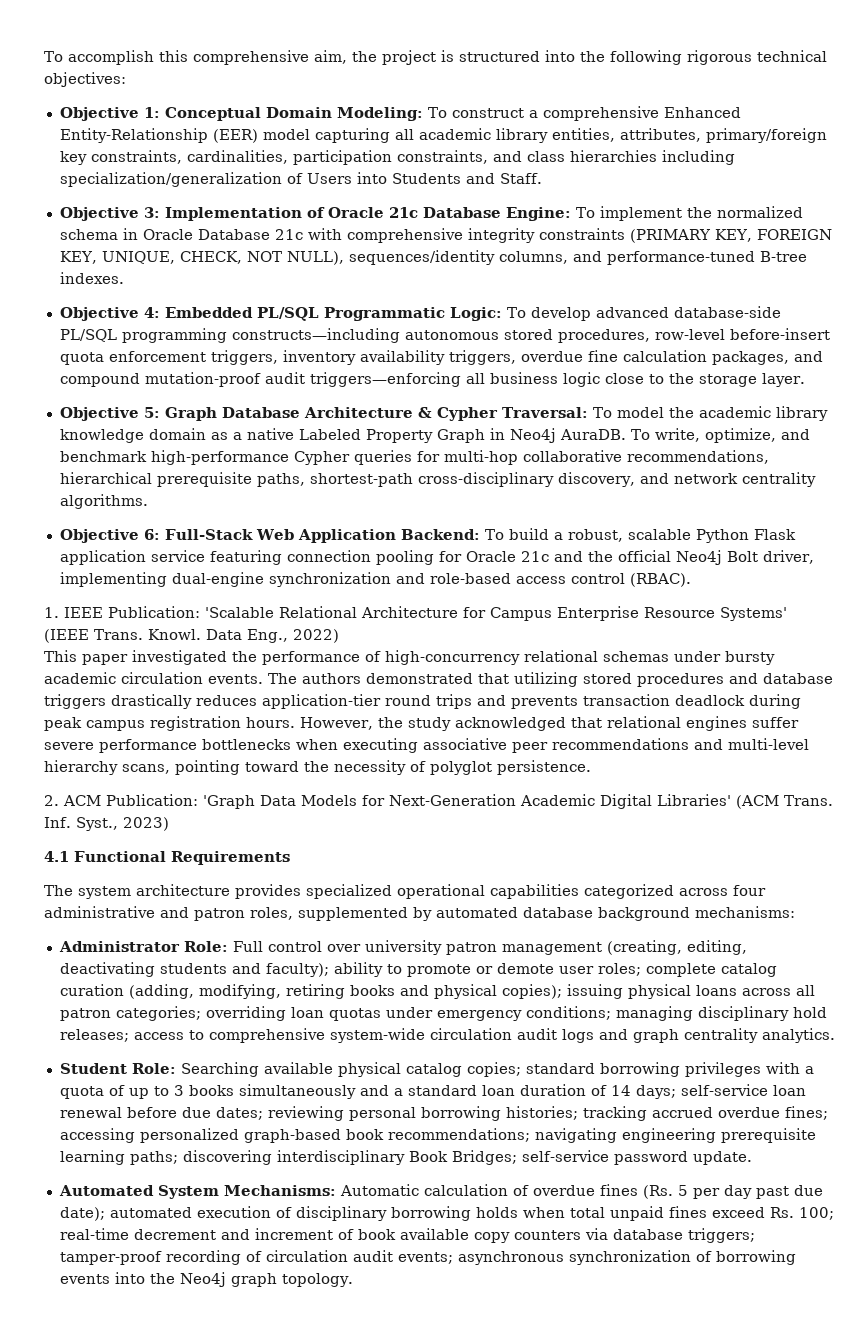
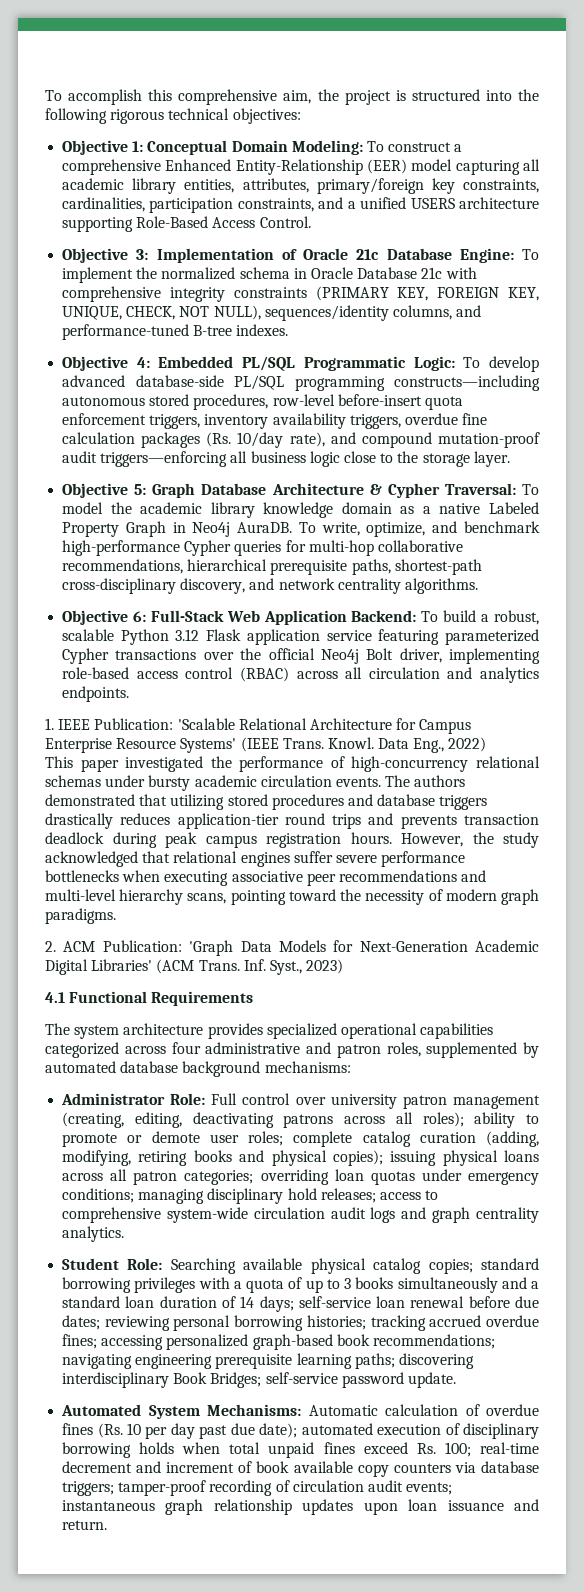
[526,150,735,165] [59,172,542,187] class hierarchies including specialization/generalization of Users into Students and Staff. -> [347,197,539,209] [62,216,311,232] a unified USERS architecture supporting Role-Based Access Control.
[711,351,789,365] packages, -> [141,432,325,448] packages (Rs. 10/day rate),
(749, 536) none -> [175,629,200,641] 3.12
[286,550,583,565] connection pooling for Oracle 21c and -> [444,629,539,645] [62,648,234,664] parameterized Cypher transactions over
[171,572,691,587] dual-engine synchronization and role-based access control (RBAC). -> [62,667,539,683] [62,686,130,702] role-based access control (RBAC) across all circulation and analytics endpoints.
[430,760,591,775] polyglot persistence. -> [445,889,539,905] [45,908,116,924] modern graph paradigms.
[159,963,329,977] students and faculty); -> [283,1112,464,1128] patrons across all roles);
[677,1185,688,1196] 5 -> [126,1423,141,1435] 10
[457,1250,796,1265] [59,1272,353,1287] asynchronous synchronization of borrowing events into the Neo4j graph topology. -> [62,1499,539,1515] [62,1520,108,1530] instantaneous graph relationship updates upon loan issuance and return.

